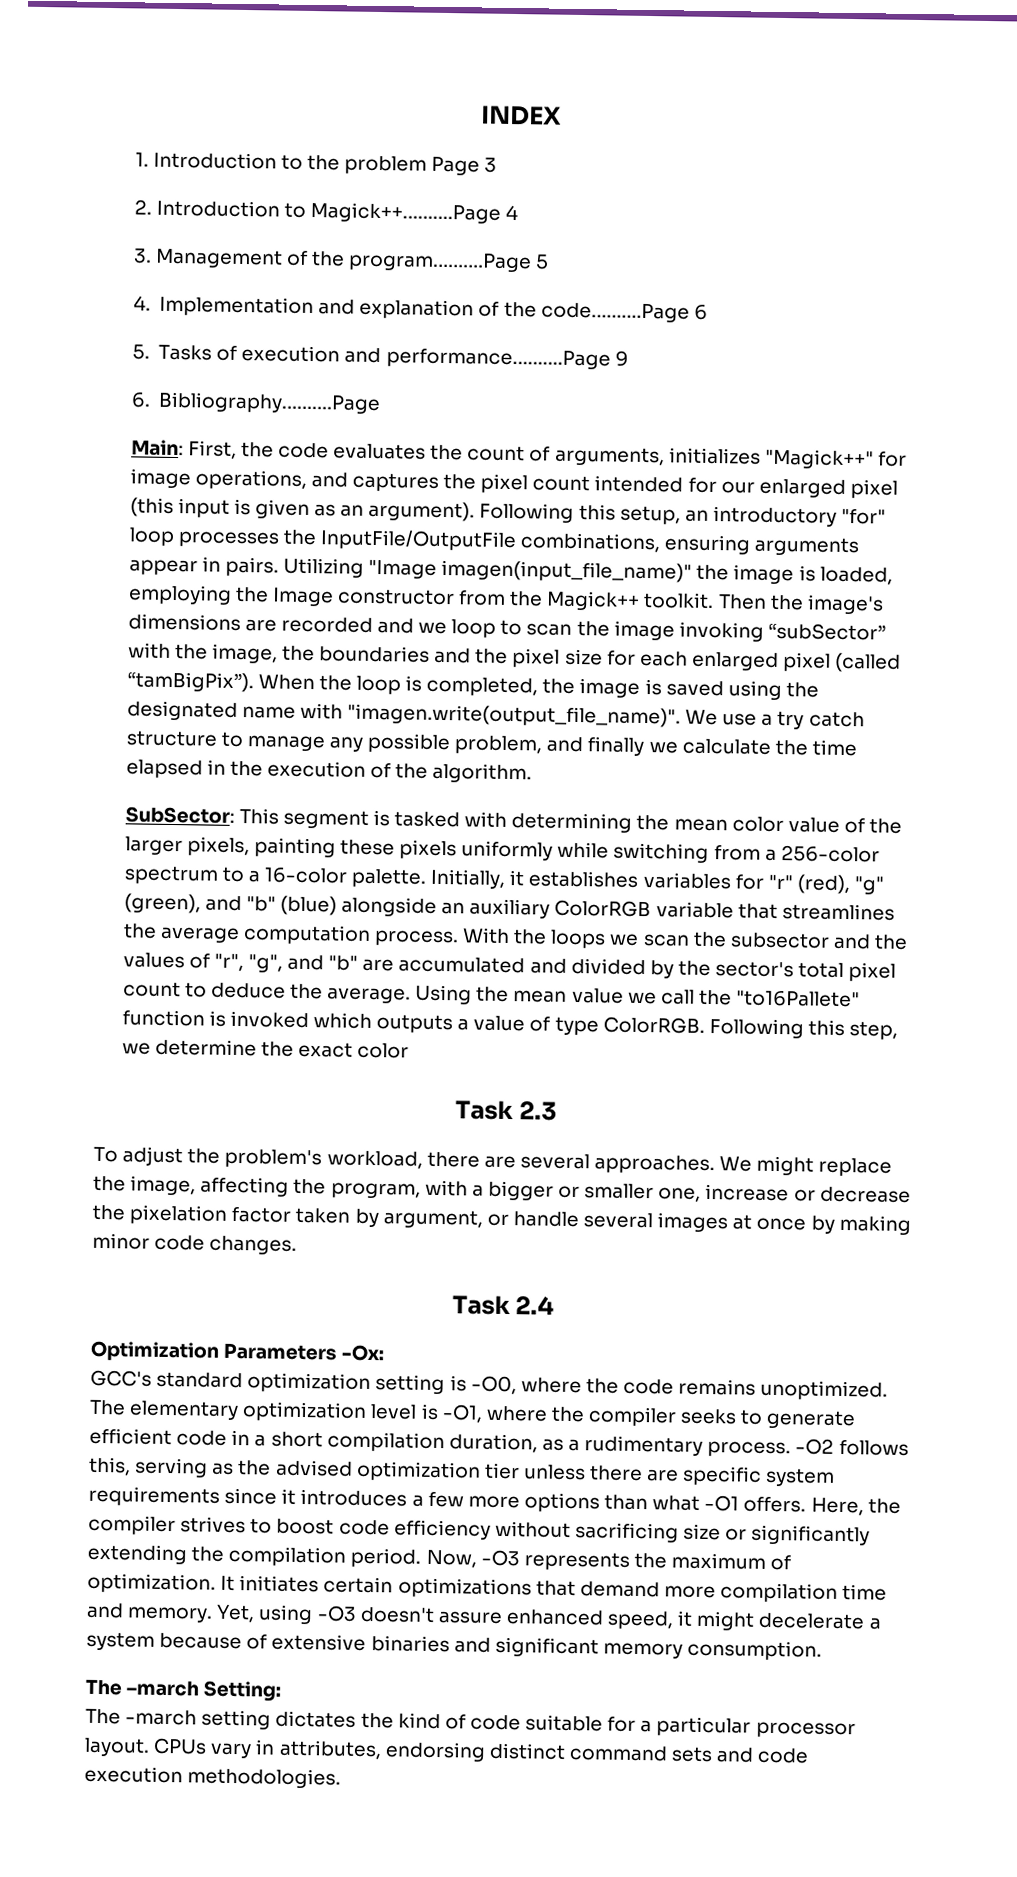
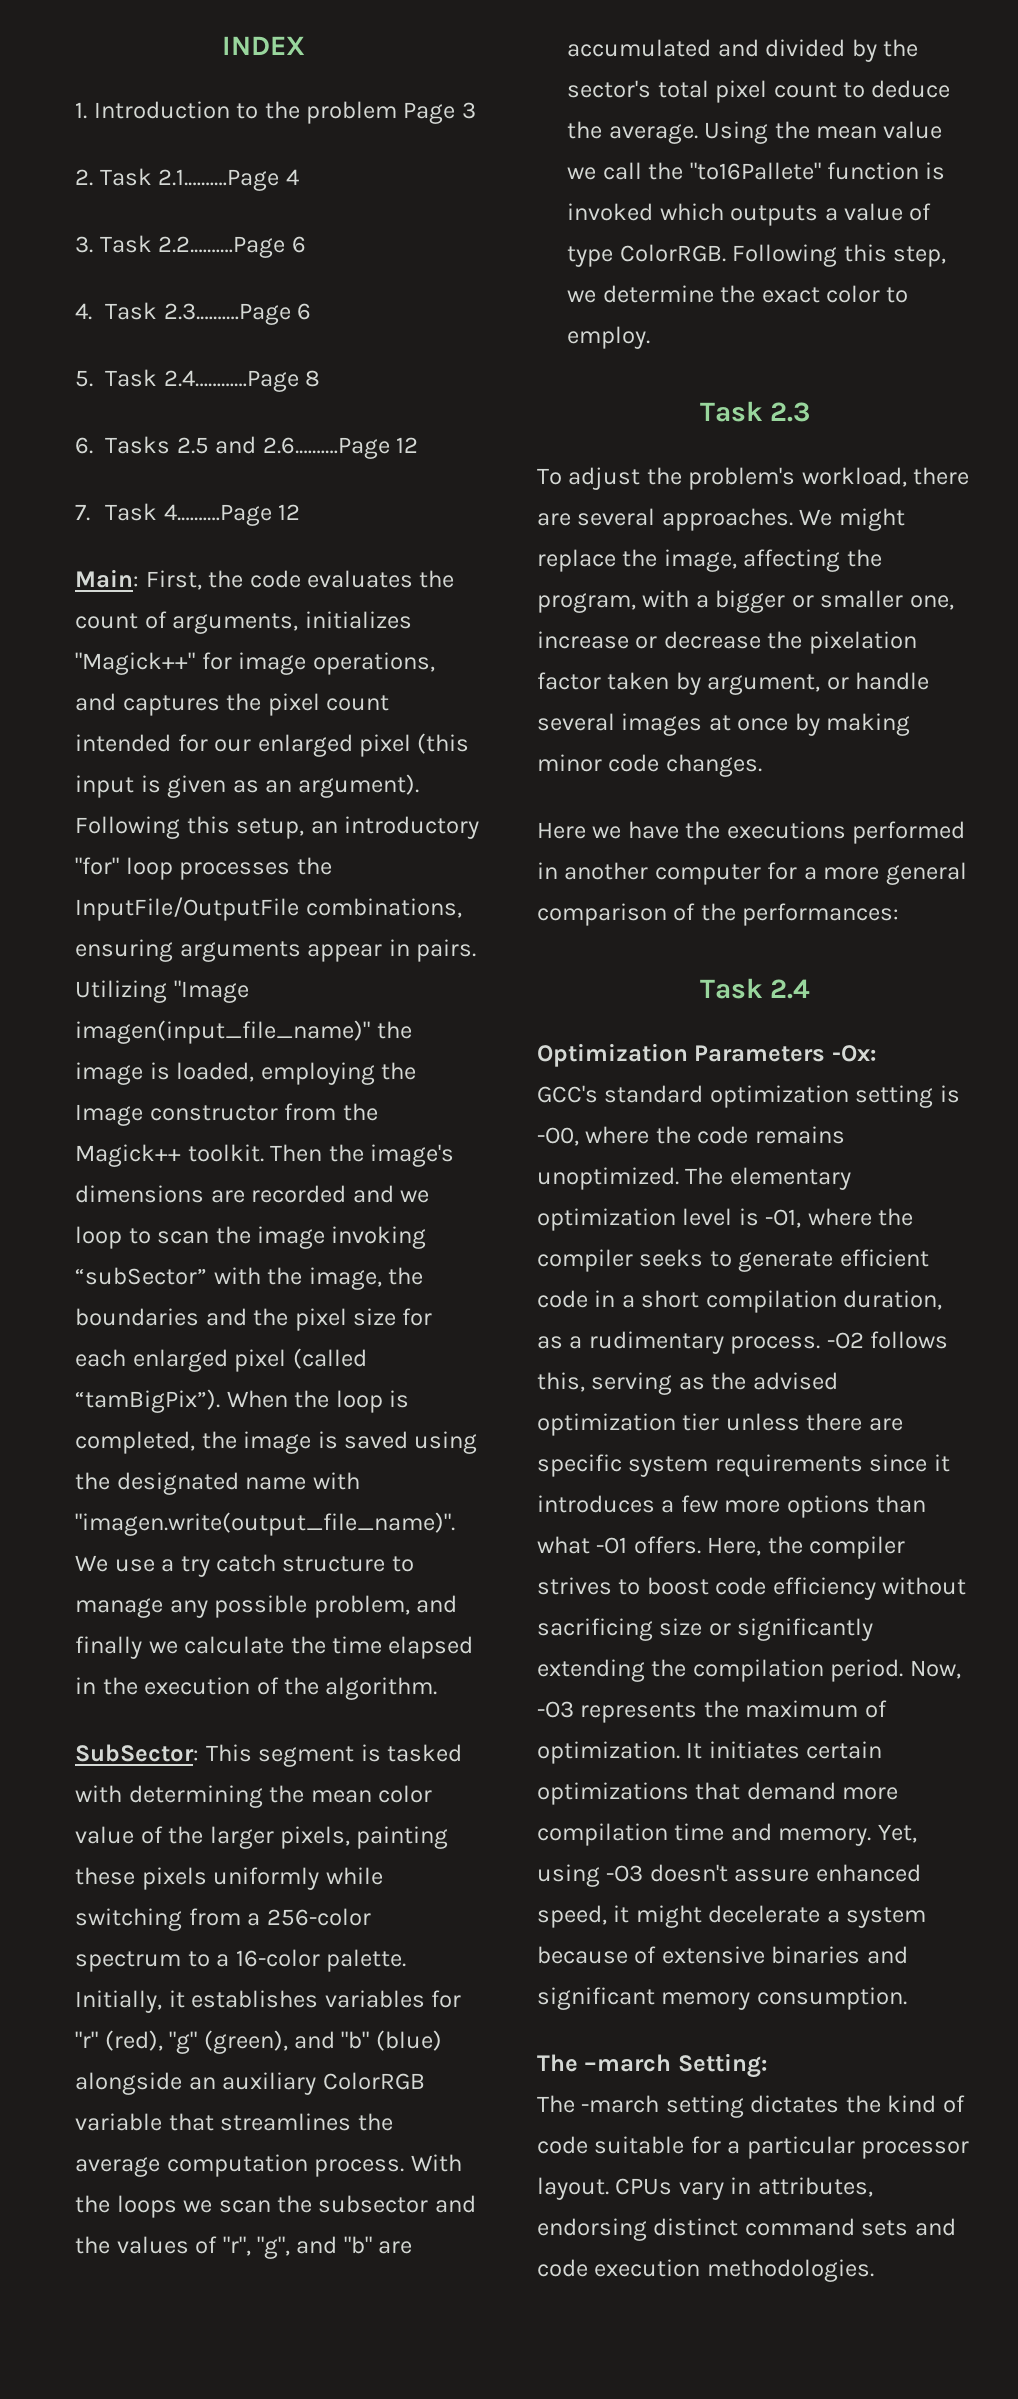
[155,199,501,224] Introduction to Magick++.………Page -> [99,168,280,191] Task 2.1.………Page
[154,248,550,273] [132,295,708,323] [131,344,629,370] [130,391,382,415] Management of the program.………Page 5 // 4. Implementation and explanation of the code.………Page 6 // 5. Tasks of execution and performance.………Page 9 // 6. Bibliography.………Page -> [99,235,306,258] [75,302,312,325] [75,369,321,392] [75,436,419,459] [75,503,301,526] Task 2.2.………Page 6 // 4. Task 2.3.………Page 6 // 5. Task 2.4…………Page 8 // 6. Tasks 2.5 and 2.6.………Page 12 // 7. Task 4.………Page 12
(410, 1050) none -> [886,287,909,303] [567,326,651,349] to employ.
(298, 1245) none -> [537,821,966,844] [537,862,967,885] [537,903,900,926] // Here we have the executions performed in another computer for a more general comparison of the performances:

